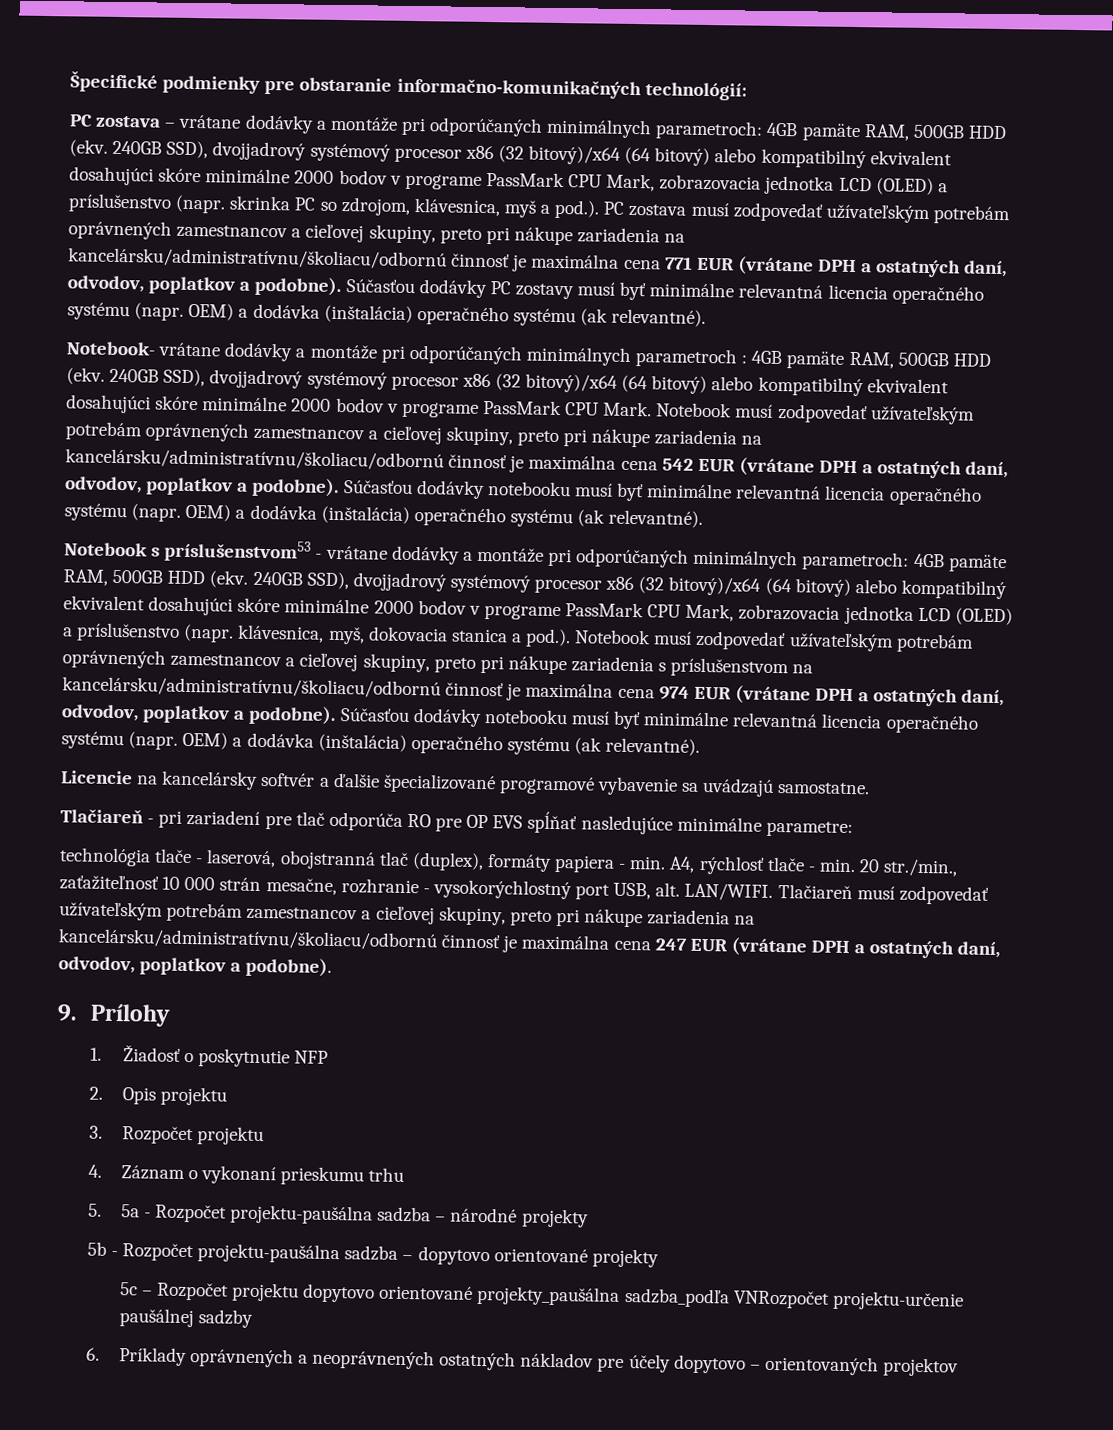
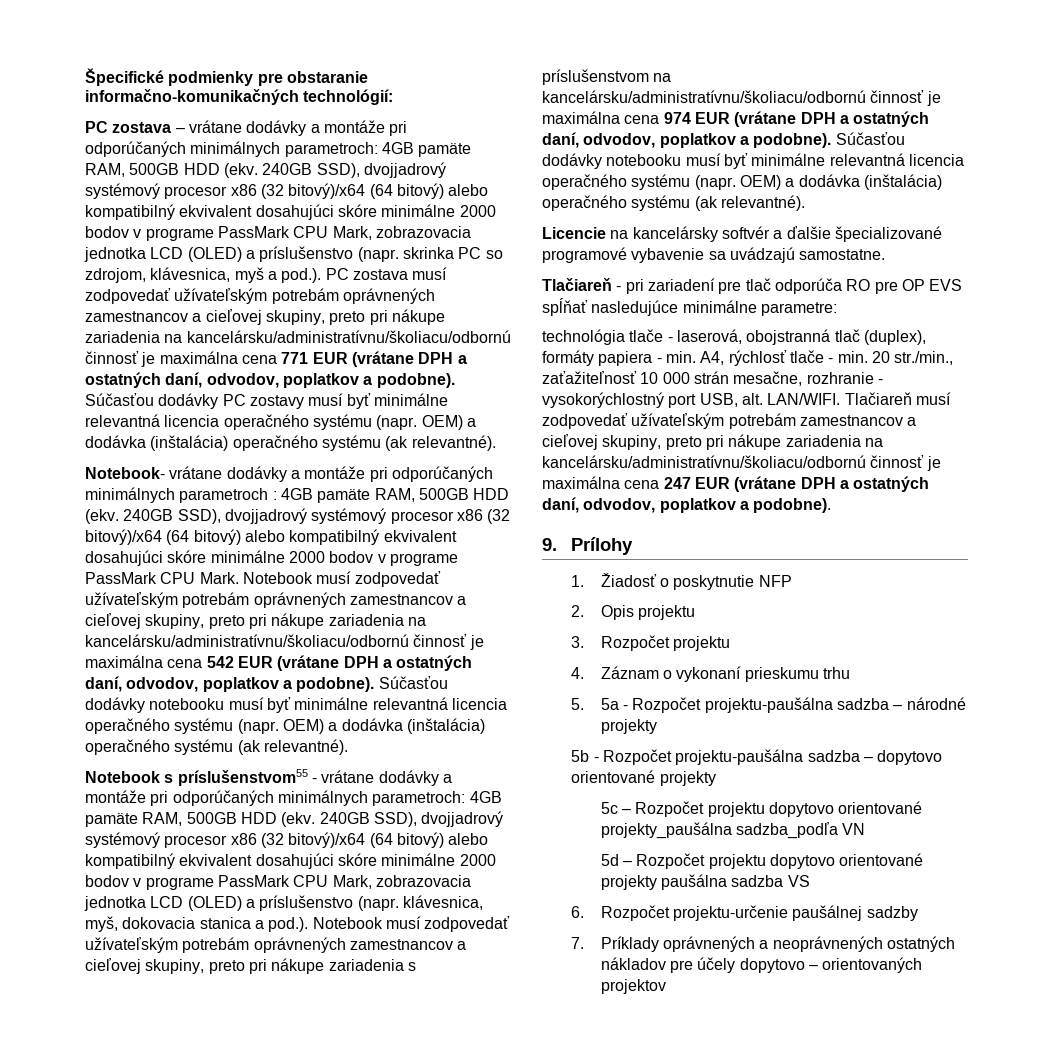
[164,539,312,563] príslušenstvom53 -> [177,769,308,786] príslušenstvom55
[732,1290,830,1309] VNRozpočet -> [842,823,866,835] [600,853,924,869] [600,874,810,890] [571,905,670,921] VN // 5d – Rozpočet projektu dopytovo orientované projekty paušálna sadzba VS // 6. Rozpočet
[85,1347,100,1361] 6. -> [571,937,585,949] 7.

